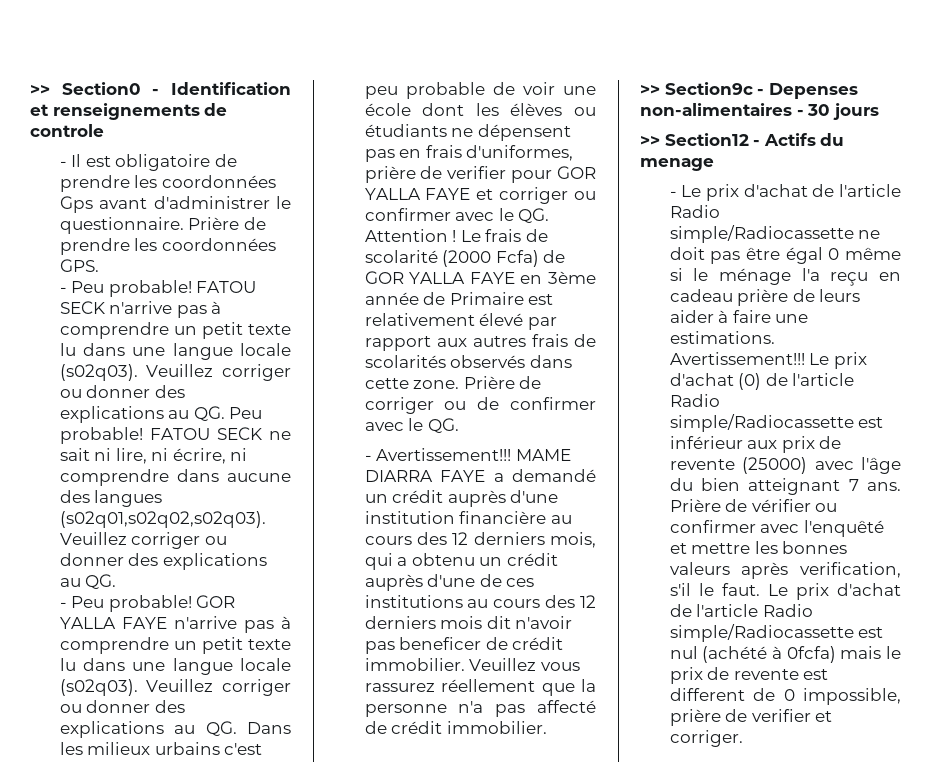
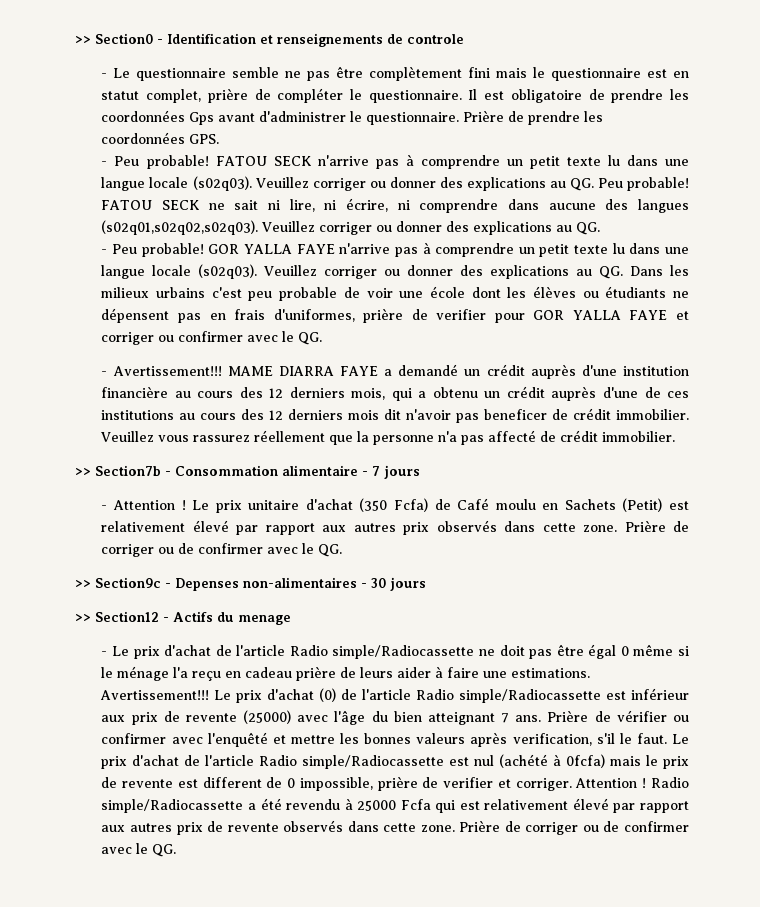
(67, 164) none -> [113,66,689,81] [101,88,462,103] Le questionnaire semble ne pas être complètement fini mais le questionnaire est en statut complet, prière de compléter le questionnaire.
[364,229,548,242] [364,250,566,267] [364,271,596,284] [364,292,554,305] [364,313,557,330] [364,334,596,351] [364,355,572,368] [364,376,542,389] [364,397,596,414] [364,418,459,434] Attention ! Le frais de scolarité (2000 Fcfa) de GOR YALLA FAYE en 3ème année de Primaire est relativement élevé par rapport aux autres frais de scolarités observés dans cette zone. Prière de corriger ou de confirmer avec le QG. -> (323, 338) none
(547, 727) none -> [75,465,420,479] [101,498,689,513] [101,520,689,535] [101,543,343,557] // >> Section7b - Consommation alimentaire - 7 jours // - Attention ! Le prix unitaire d'achat (350 Fcfa) de Café moulu en Sachets (Petit) est relativement élevé par rapport aux autres prix observés dans cette zone. Prière de corriger ou de confirmer avec le QG.
(743, 738) none -> [575,777,690,788] [101,798,690,813] [101,820,689,835] [101,843,177,857] Attention ! Radio simple/Radiocassette a été revendu à 25000 Fcfa qui est relativement élevé par rapport aux autres prix de revente observés dans cette zone. Prière de corriger ou de confirmer avec le QG.

